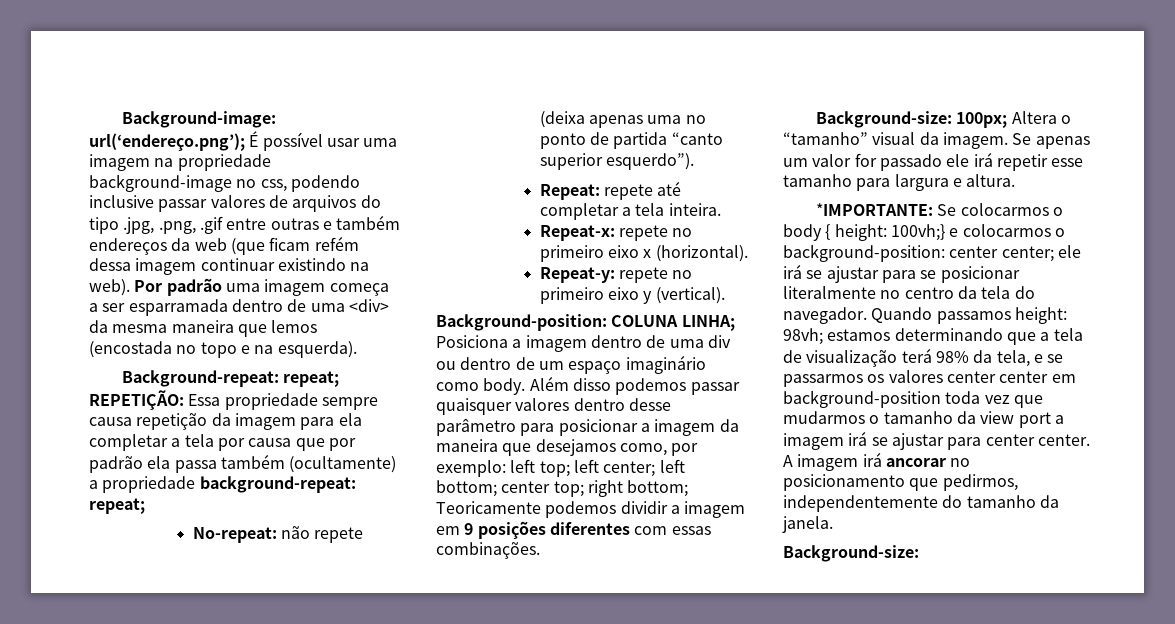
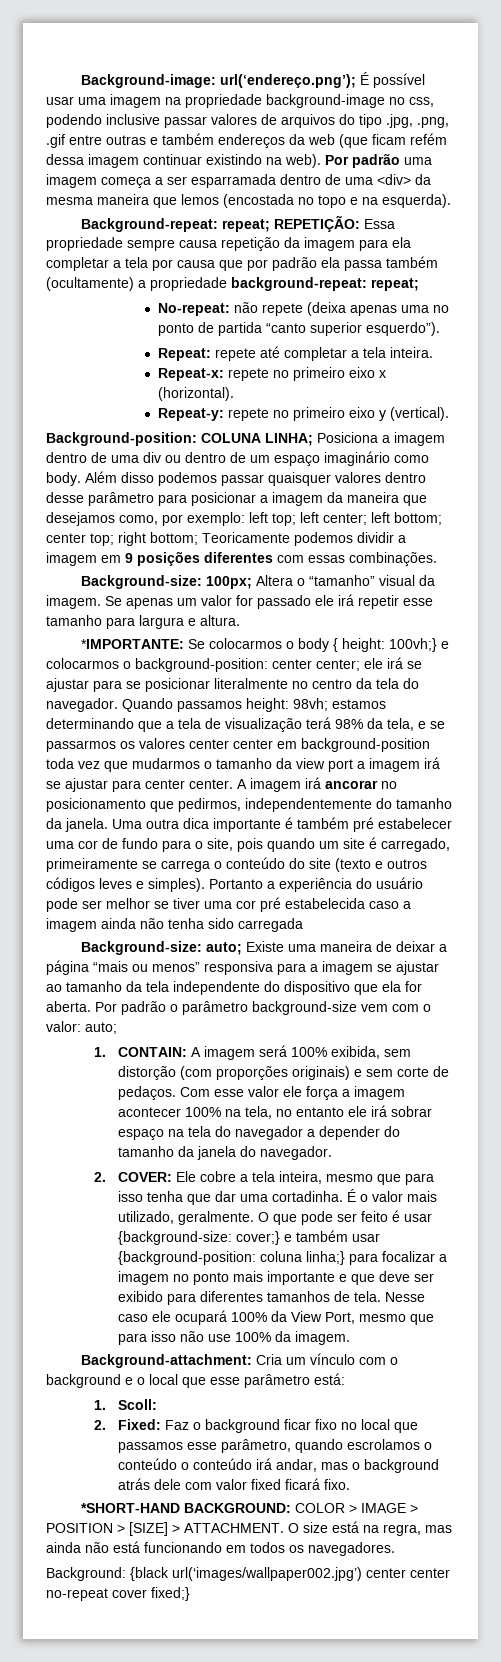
[783,545,919,562] // Background-size: -> [112,817,452,832] [46,837,450,852] [46,857,427,872] [46,877,423,892] [46,897,411,912] [46,918,303,932] [81,941,448,955] [46,960,439,975] [46,981,422,995] [46,1001,431,1015] [46,1021,117,1034] [94,1045,412,1060] [118,1066,450,1080] [118,1086,406,1100] [118,1105,433,1119] [118,1126,401,1140] [118,1146,333,1160] [94,1171,435,1185] [118,1189,438,1205] [118,1210,433,1225] [118,1230,381,1245] [118,1251,448,1265] [118,1271,435,1285] [118,1291,426,1305] [118,1310,435,1325] [118,1331,351,1345] [81,1353,399,1368] [46,1373,345,1388] [94,1399,158,1410] [94,1419,419,1433] [118,1439,433,1453] [118,1458,440,1473] [118,1478,351,1490] [81,1503,419,1513] [46,1521,452,1536] [46,1541,395,1556] [46,1567,450,1581] [46,1587,190,1601] Uma outra dica importante é também pré estabelecer uma cor de fundo para o site, pois quando um site é carregado, primeiramente se carrega o conteúdo do site (texto e outros códigos leves e simples). Portanto a experiência do usuário pode ser melhor se tiver uma cor pré estabelecida caso a imagem ainda não tenha sido carregada // Background-size: auto; Existe uma maneira de deixar a página “mais ou menos” responsiva para a imagem se ajustar ao tamanho da tela independente do dispositivo que ela for aberta. Por padrão o parâmetro background-size vem com o valor: auto; // 1. CONTAIN: A imagem será 100% exibida, sem distorção (com proporções originais) e sem corte de pedaços. Com esse valor ele força a imagem acontecer 100% na tela, no entanto ele irá sobrar espaço na tela do navegador a depender do tamanho da janela do navegador. // 2. COVER: Ele cobre a tela inteira, mesmo que para isso tenha que dar uma cortadinha. É o valor mais utilizado, geralmente. O que pode ser feito é usar {background-size: cover;} e também usar {background-position: coluna linha;} para focalizar a imagem no ponto mais importante e que deve ser exibido para diferentes tamanhos de tela. Nesse caso ele ocupará 100% da View Port, mesmo que para isso não use 100% da imagem. // Background-attachment: Cria um vínculo com o background e o local que esse parâmetro está: // 1. Scoll: // 2. Fixed: Faz o background ficar fixo no local que passamos esse parâmetro, quando escrolamos o conteúdo o conteúdo irá andar, mas o background atrás dele com valor fixed ficará fixo. // *SHORT-HAND BACKGROUND: COLOR > IMAGE > POSITION > [SIZE] > ATTACHMENT. O size está na regra, mas ainda não está funcionando em todos os navegadores. // Background: {black url(‘images/wallpaper002.jpg’) center center no-repeat cover fixed;}

